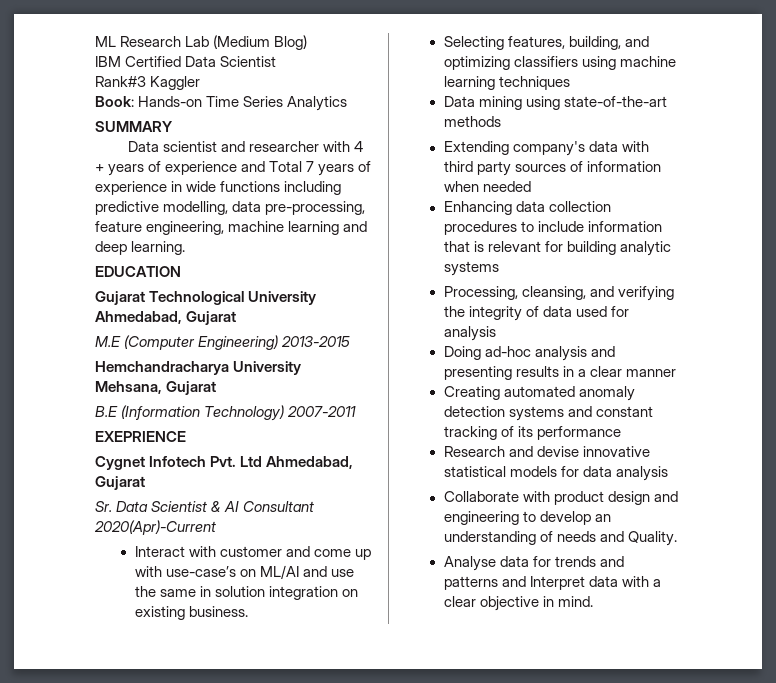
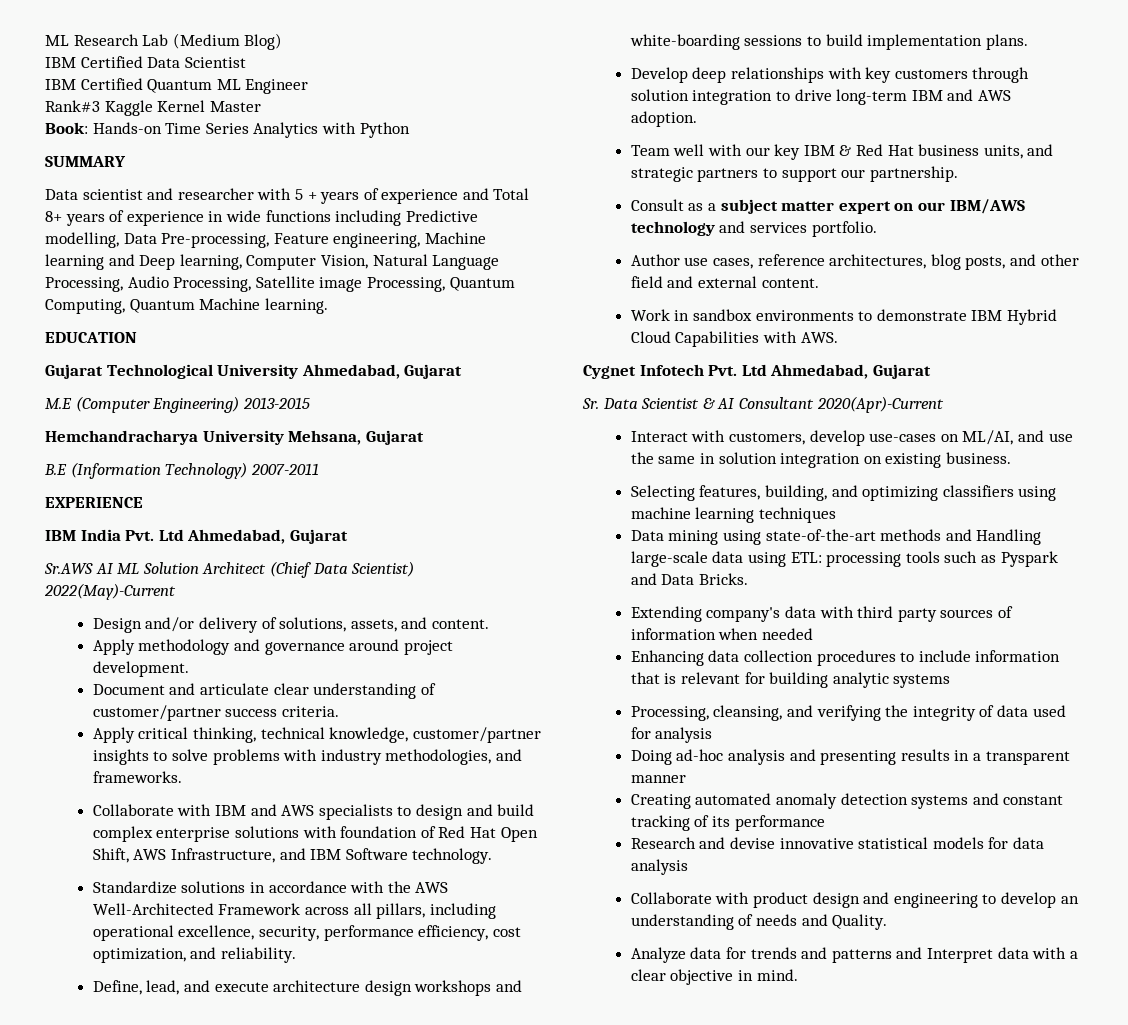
[95,76,201,90] Rank#3 Kaggler -> [45,78,309,94] [45,100,261,116] IBM Certified Quantum ML Engineer // Rank#3 Kaggle Kernel Master
(348, 103) none -> [321,122,410,138] with Python
[354,141,364,152] 4 -> [294,189,303,200] 5
[306,161,315,172] 7 -> [45,211,62,222] 8+
[95,201,366,215] [95,221,368,235] [95,241,127,255] predictive modelling, data pre-processing, feature engineering, machine learning and deep -> [405,210,478,222] [45,232,486,248] [45,254,500,270] [45,276,515,292] [45,298,261,314] Predictive modelling, Data Pre-processing, Feature engineering, Machine learning and Deep learning, Computer Vision, Natural Language Processing, Audio Processing, Satellite image Processing, Quantum Computing, Quantum Machine
[95,431,186,442] EXEPRIENCE -> [45,497,143,508] [45,529,348,544] [44,561,415,578] [44,583,176,600] [92,617,489,633] [92,639,453,655] [92,661,189,677] [92,683,436,699] [92,705,339,721] [92,727,541,743] [92,749,522,765] [92,771,182,783] [92,804,535,820] [92,826,538,842] [92,848,493,864] [92,881,449,894] [92,903,496,919] [92,925,521,941] [92,947,296,963] [92,980,522,996] [629,34,1028,50] [630,67,1030,83] [630,89,1011,105] [630,111,697,127] [630,144,1054,160] [630,166,958,182] [630,199,1025,214] [630,221,877,237] [630,254,1079,270] [630,276,819,288] [630,309,1057,325] [630,331,838,347] EXPERIENCE // IBM India Pvt. Ltd Ahmedabad, Gujarat // Sr.AWS AI ML Solution Architect (Chief Data Scientist) 2022(May)-Current // Design and/or delivery of solutions, assets, and content. // Apply methodology and governance around project development. // Document and articulate clear understanding of customer/partner success criteria. // Apply critical thinking, technical knowledge, customer/partner insights to solve problems with industry methodologies, and frameworks. // Collaborate with IBM and AWS specialists to design and build complex enterprise solutions with foundation of Red Hat Open Shift, AWS Infrastructure, and IBM Software technology. // Standardize solutions in accordance with the AWS Well-Architected Framework across all pillars, including operational excellence, security, performance efficiency, cost optimization, and reliability. // Define, lead, and execute architecture design workshops and white-boarding sessions to build implementation plans. // Develop deep relationships with key customers through solution integration to drive long-term IBM and AWS adoption. // Team well with our key IBM & Red Hat business units, and strategic partners to support our partnership. // Consult as a subject matter expert on our IBM/AWS technology and services portfolio. // Author use cases, reference architectures, blog posts, and other field and external content. // Work in sandbox environments to demonstrate IBM Hybrid Cloud Capabilities with AWS.
[220,546,372,560] [134,565,300,579] customer and come up with use-case’s on ML/AI -> [728,430,1014,446] customers, develop use-cases on ML/AI,
(501, 121) none -> [945,529,1042,545] [630,551,1058,567] [630,573,748,585] and Handling large-scale data using ETL: processing tools such as Pyspark and Data Bricks.
[590,366,623,377] clear -> [985,751,1070,765] transparent
[443,556,496,571] Analyse -> [630,947,686,963] Analyze

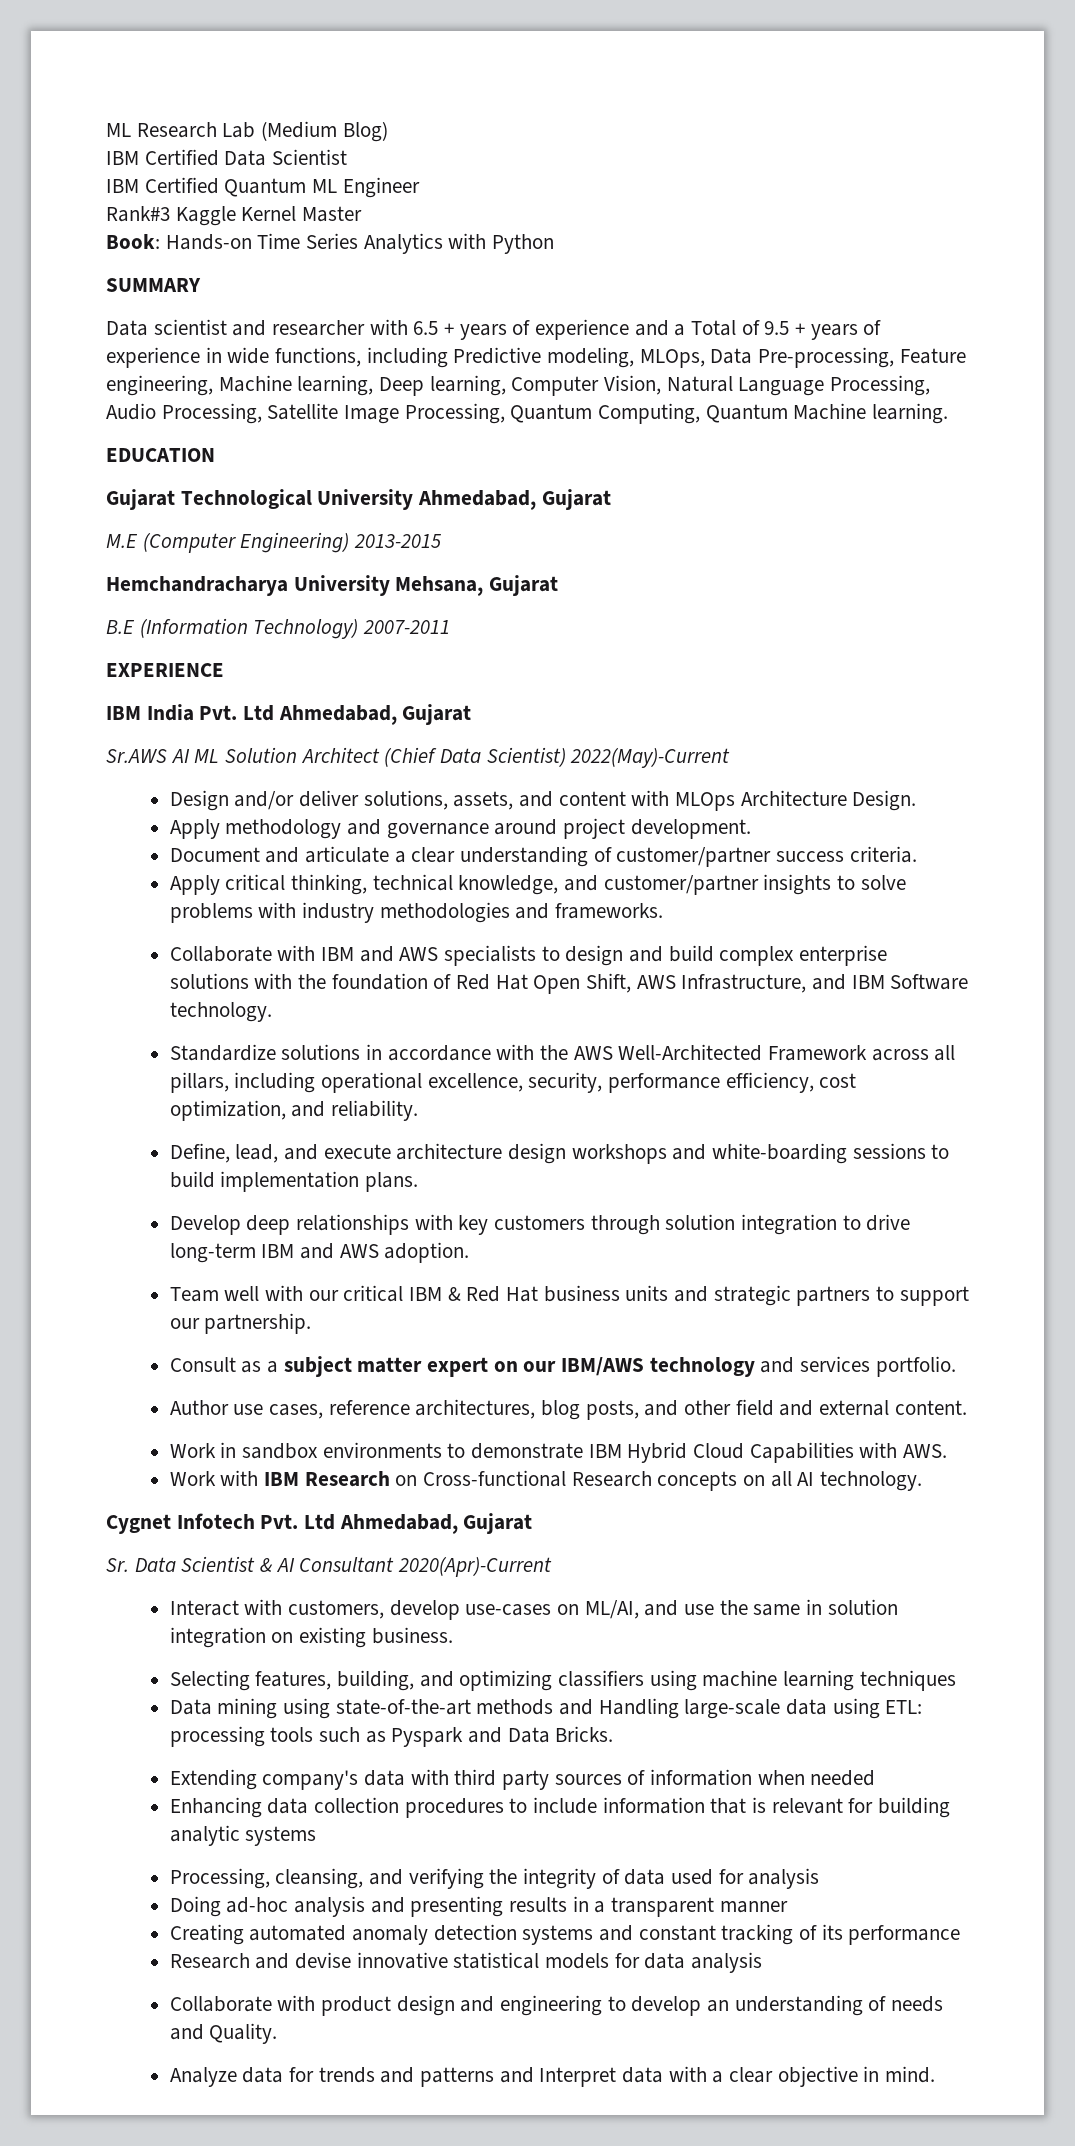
[294,189,303,200] 5 -> [413,321,439,335] 6.5
[493,188,530,200] [45,211,62,222] Total 8+ -> [674,320,806,336] a Total of 9.5 +
[265,210,331,222] functions -> [275,347,362,367] functions,
[45,232,119,248] modelling, -> [547,347,705,368] modeling, MLOps,
[45,254,135,270] learning and -> [297,375,374,396] learning,
[319,277,363,292] image -> [344,405,400,424] Image
[198,617,277,633] delivery of -> [298,790,359,807] deliver
[431,619,489,629] content. -> [558,790,917,811] content with MLOps Architecture Design.
(269, 689) none -> [394,851,406,863] a
(409, 735) none -> [563,875,598,891] and
[385,749,492,765] methodologies, -> [379,902,510,923] methodologies
(337, 832) none -> [297,974,326,989] the
[774,144,801,160] key -> [343,1285,404,1302] critical
[983,145,1023,159] units, -> [625,1285,669,1301] units
(838, 337) none -> [169,1470,923,1491] // Work with IBM Research on Cross-functional Research concepts on all AI technology.

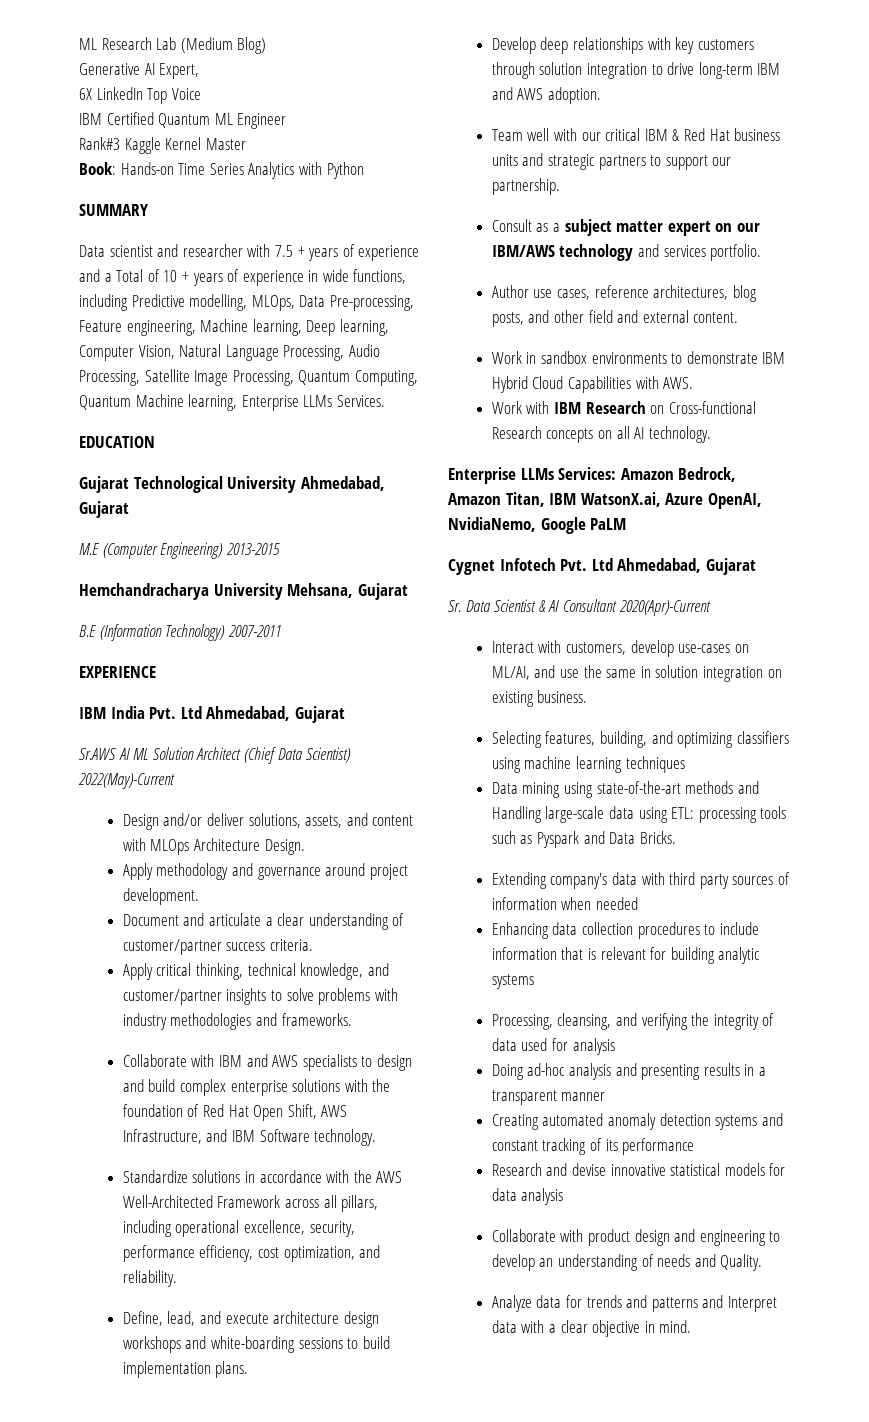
[106,149,348,166] IBM Certified Data Scientist -> [79,63,200,79] [79,87,201,104] Generative AI Expert, // 6X LinkedIn Top Voice
[413,321,439,335] 6.5 -> [274,245,293,257] 7.5
[764,321,790,335] 9.5 -> [163,270,178,282] 10
[547,347,635,368] modeling, -> [189,294,248,311] modelling,
[872,403,949,424] learning. -> [188,394,385,411] learning, Enterprise LLMs Services.
(923, 1481) none -> [448,467,737,484] [448,492,762,509] [448,517,627,534] // Enterprise LLMs Services: Amazon Bedrock, Amazon Titan, IBM WatsonX.ai, Azure OpenAI, NvidiaNemo, Google PaLM

